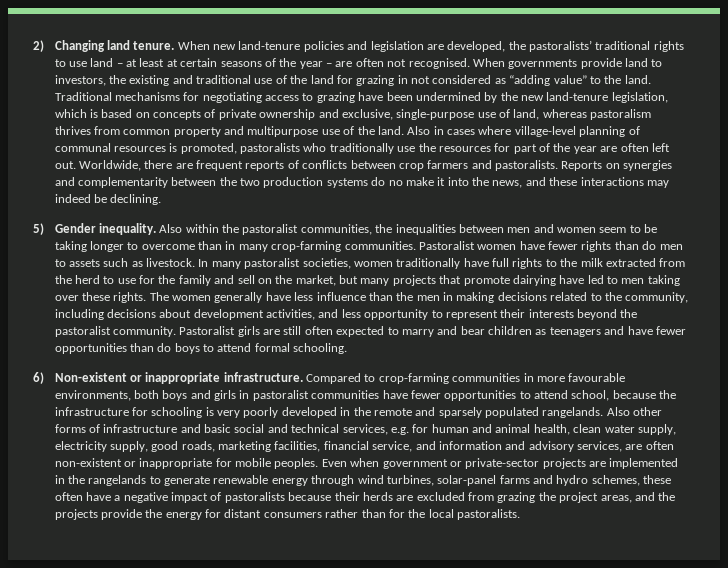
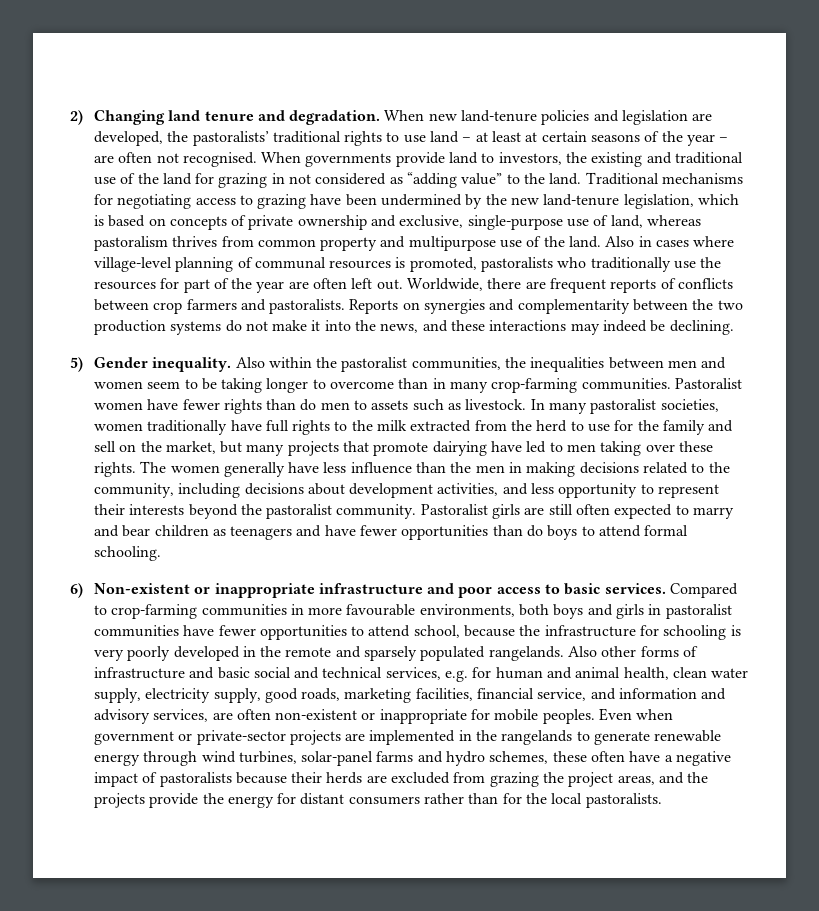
[133,41,175,50] tenure. -> [204,110,381,125] tenure and degradation.
[388,180,403,186] no -> [245,321,268,331] not
[223,372,303,382] infrastructure. -> [318,583,666,598] infrastructure and poor access to basic services.

